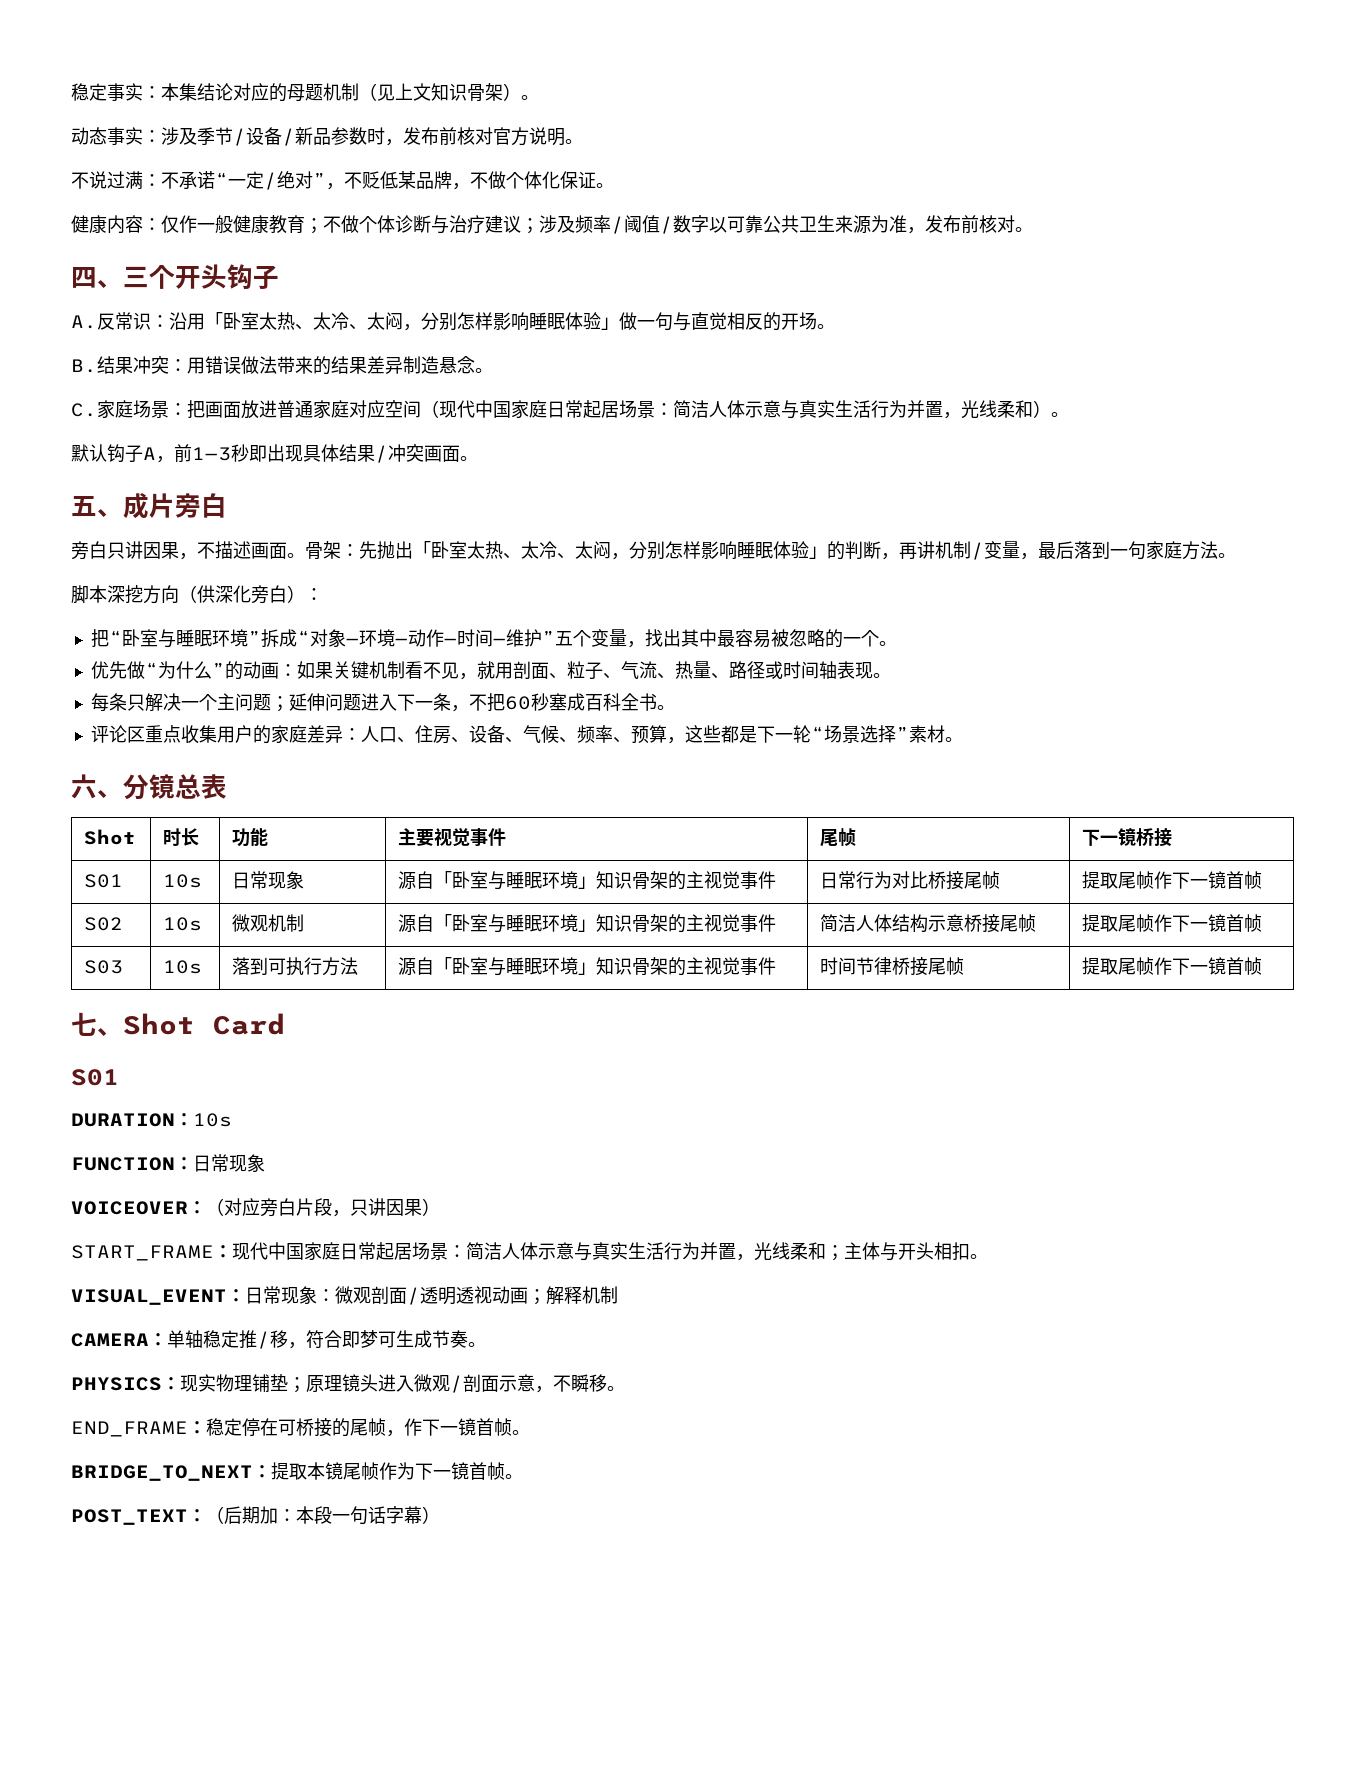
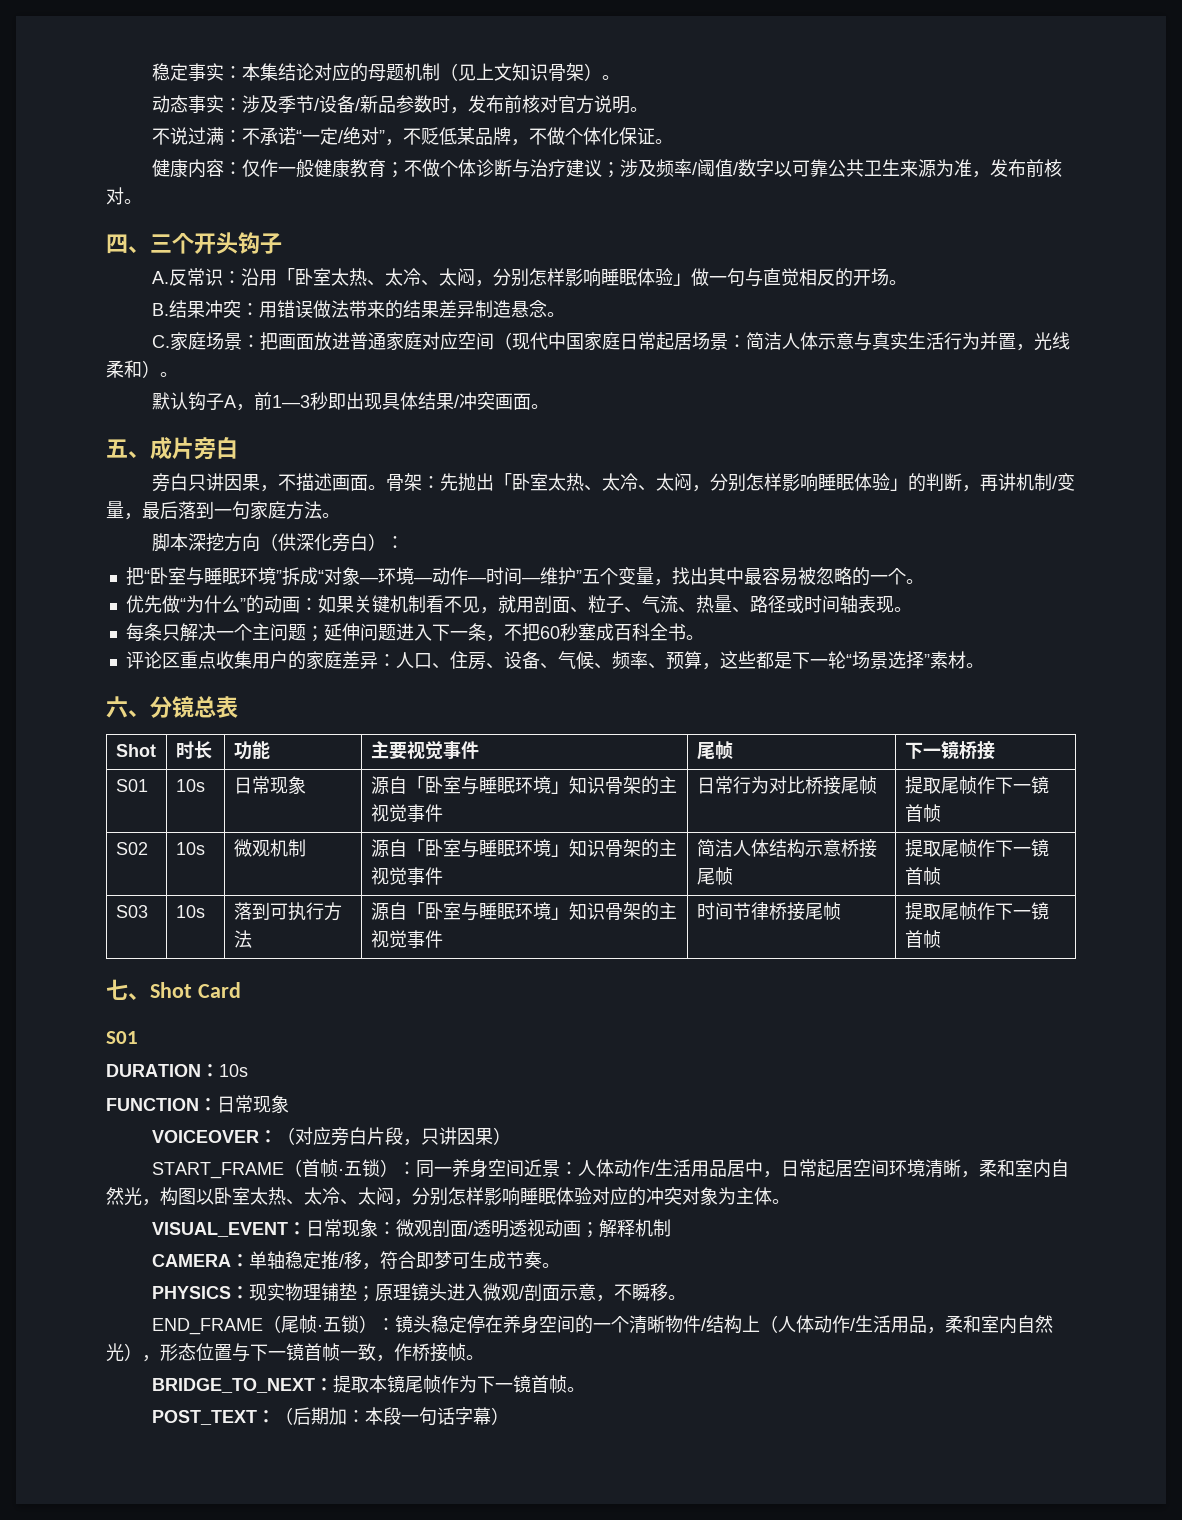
[214,1242,970,1261] ：现代中国家庭日常起居场景：简洁人体示意与真实生活行为并置，光线柔和；主体与开头相扣 -> [283,1159,1069,1178] [106,1187,772,1206] （首帧·五锁）：同一养身空间近景：人体动作/生活用品居中，日常起居空间环境清晰，柔和室内自然光，构图以卧室太热、太冷、太闷，分别怎样影响睡眠体验对应的冲突对象为主体
[188,1418,494,1437] ：稳定停在可桥接的尾帧，作下一镜首 -> [262,1315,1053,1334] [106,1343,448,1362] （尾帧·五锁）：镜头稳定停在养身空间的一个清晰物件/结构上（人体动作/生活用品，柔和室内自然光），形态位置与下一镜首帧一致，作桥接

